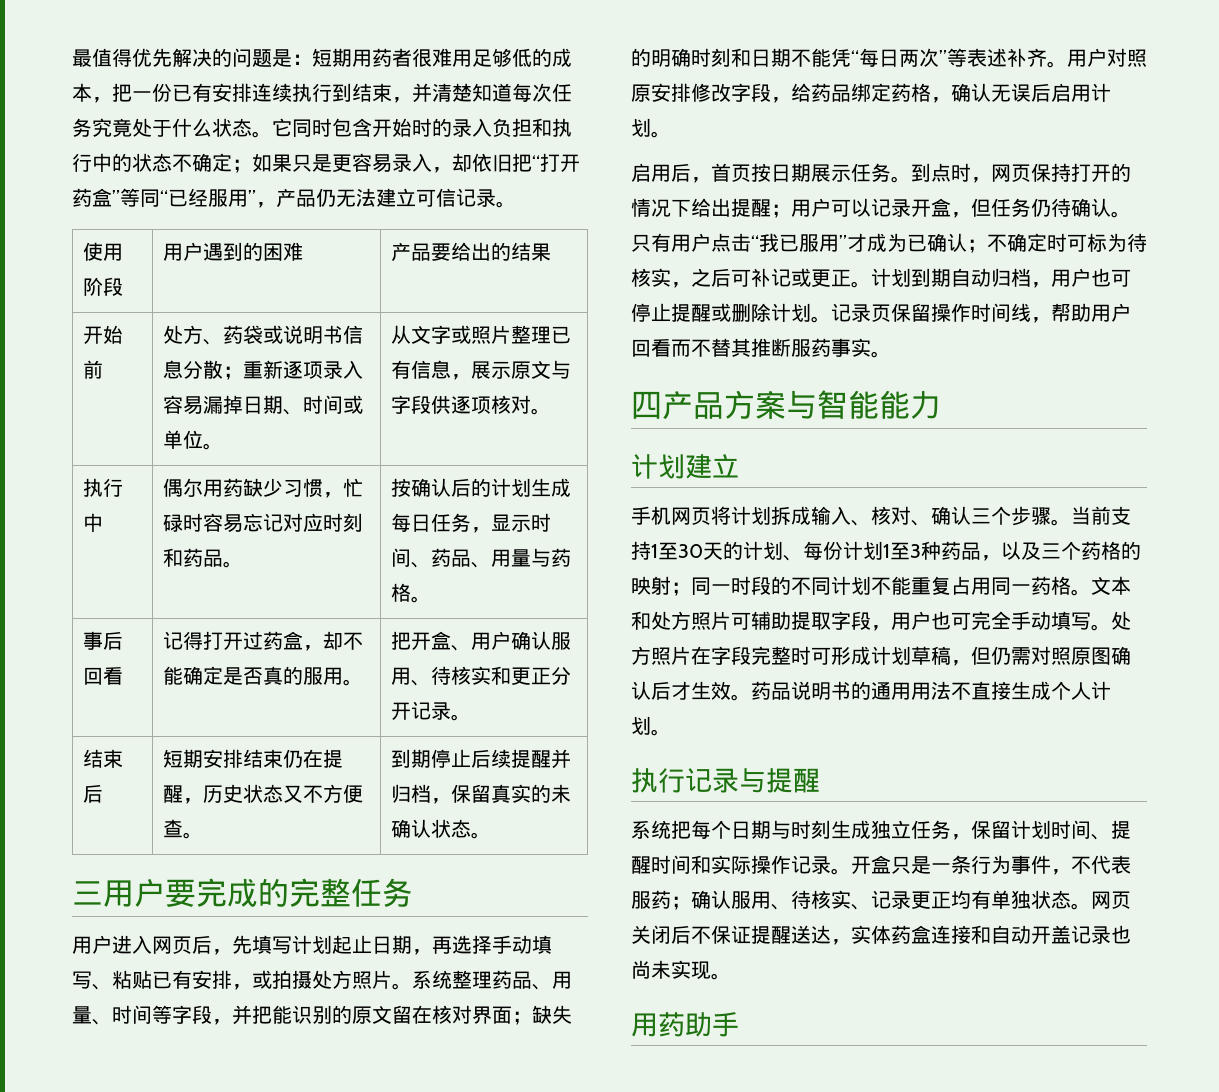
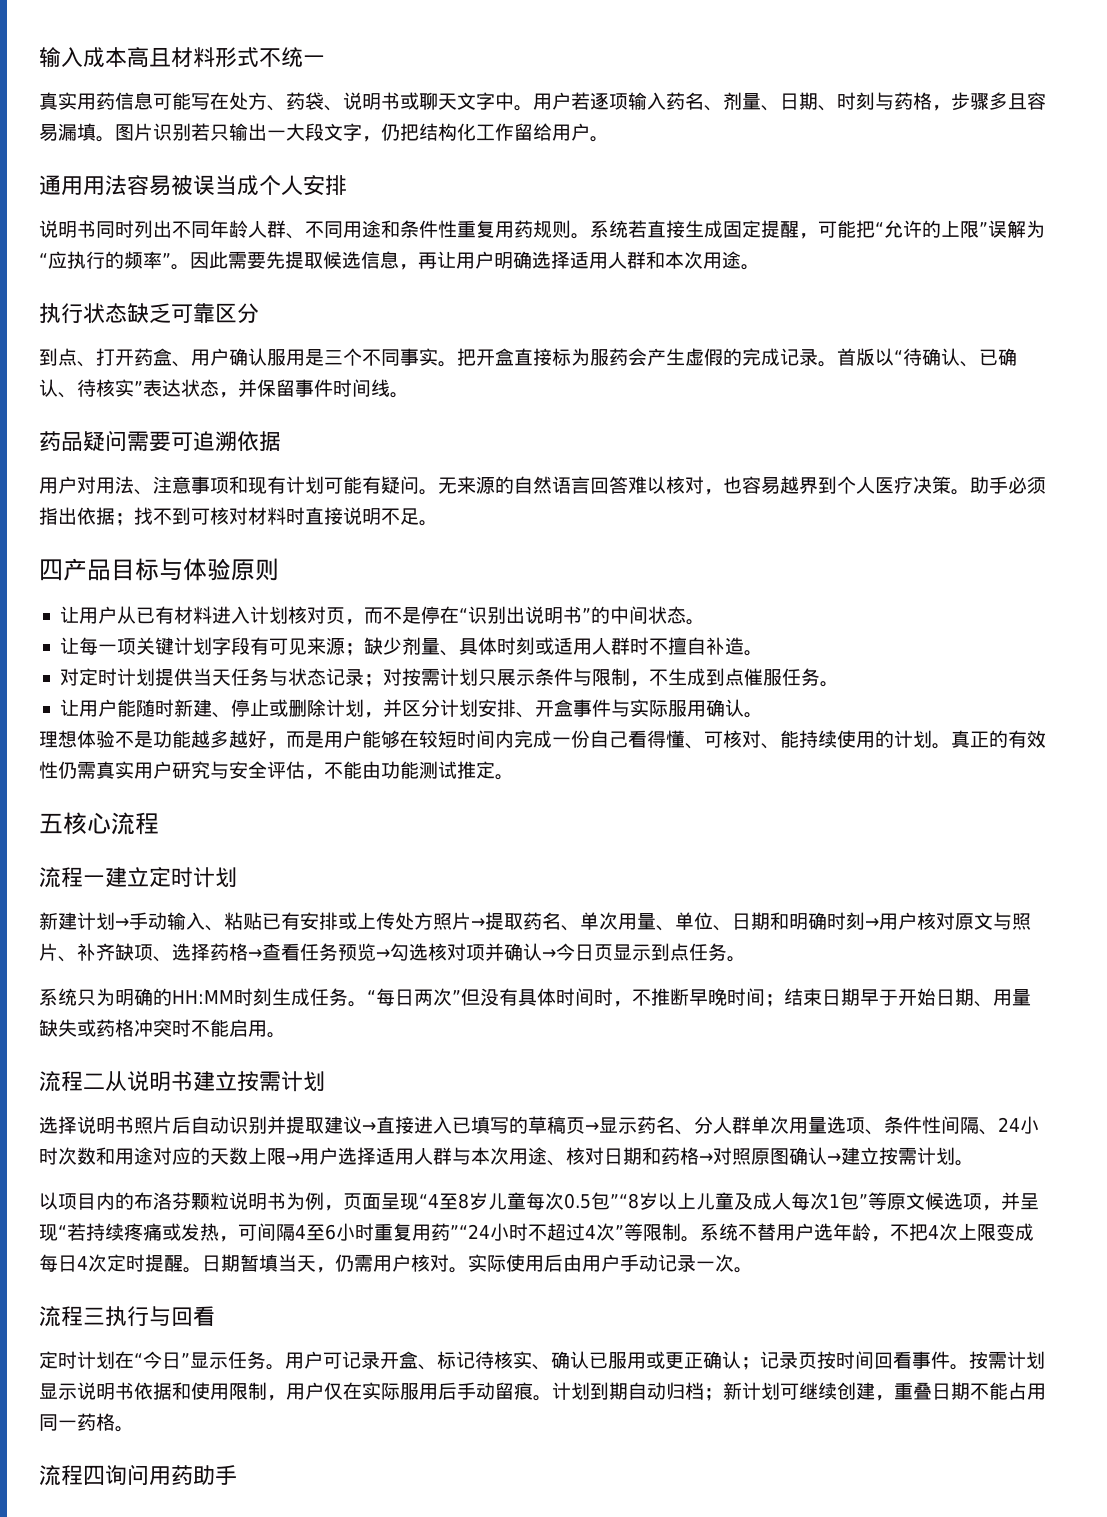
[72,48,572,67] [72,83,572,103] [72,118,572,138] [72,153,580,173] [72,188,516,208] [82,242,123,261] [82,277,123,296] [162,242,303,261] [390,242,551,261] [82,325,123,344] [82,360,103,379] [162,325,363,345] [162,360,363,380] [162,395,363,415] [162,430,223,450] [390,325,571,344] [390,360,571,380] [390,395,551,415] [82,478,123,497] [82,513,103,532] [162,478,363,498] [162,513,363,533] [162,548,243,568] [390,478,571,497] [390,513,551,533] [390,548,571,568] [390,583,431,603] [82,631,123,650] [82,667,123,685] [162,631,363,651] [162,666,363,686] [390,631,571,651] [390,666,571,686] [390,701,471,721] [82,749,123,768] [82,784,103,803] [162,749,343,768] [162,784,363,804] [162,819,203,839] [390,749,571,769] [390,784,571,804] [390,819,491,839] [72,878,413,907] [72,935,552,955] [72,970,572,990] [72,1005,572,1025] [631,48,1147,68] [631,83,1111,103] [631,118,671,138] [631,163,1131,183] [631,198,1131,218] [631,233,1147,253] [631,268,851,288] 最值得优先解决的问题是：短期用药者很难用足够低的成本，把一份已有安排连续执行到结束，并清楚知道每次任务究竟处于什么状态。它同时包含开始时的录入负担和执行中的状态不确定；如果只是更容易录入，却依旧把“打开药盒”等同“已经服用”，产品仍无法建立可信记录。 // 使用阶段 | 用户遇到的困难 | 产品要给出的结果 // 开始前 | 处方、药袋或说明书信息分散；重新逐项录入容易漏掉日期、时间或单位。 | 从文字或照片整理已有信息，展示原文与字段供逐项核对。 // 执行中 | 偶尔用药缺少习惯，忙碌时容易忘记对应时刻和药品。 | 按确认后的计划生成每日任务，显示时间、药品、用量与药格。 // 事后回看 | 记得打开过药盒，却不能确定是否真的服用。 | 把开盒、用户确认服用、待核实和更正分开记录。 // 结束后 | 短期安排结束仍在提醒，历史状态又不方便查。 | 到期停止后续提醒并归档，保留真实的未确认状态。 // 三用户要完成的完整任务 // 用户进入网页后，先填写计划起止日期，再选择手动填写、粘贴已有安排，或拍摄处方照片。系统整理药品、用量、时间等字段，并把能识别的原文留在核对界面；缺失的明确时刻和日期不能凭“每日两次”等表述补齐。用户对照原安排修改字段，给药品绑定药格，确认无误后启用计划。 // 启用后，首页按日期展示任务。到点时，网页保持打开的情况下给出提醒；用户可以记录开盒，但任务仍待确认。只有用户点击“我已服用”才成为已确认；不确定时可标为待核实，之后可补记或更正 -> [39,47,325,68] [39,92,1046,111] [39,123,609,142] [39,175,347,196] [39,220,1045,239] [39,251,760,270] [39,303,259,324] [39,348,1017,367] [39,379,409,398] [39,430,281,452] [39,476,1046,495] [39,507,438,526] [39,558,279,581] [59,606,705,625] [59,637,763,656] [59,668,839,687] [59,699,763,718] [39,730,1046,749] [39,761,514,780] [39,812,159,835] [39,867,237,888] [39,912,1031,931] [39,943,746,962] [39,988,1031,1007] [39,1019,286,1038] [39,1071,325,1092] [39,1116,1039,1135] [39,1147,974,1166] [39,1192,1039,1211] [39,1223,1034,1242] [39,1254,753,1273] [39,1306,215,1327] [39,1351,1045,1370] [39,1382,533,1401] 输入成本高且材料形式不统一 // 真实用药信息可能写在处方、药袋、说明书或聊天文字中。用户若逐项输入药名、剂量、日期、时刻与药格，步骤多且容易漏填。图片识别若只输出一大段文字，仍把结构化工作留给用户。 // 通用用法容易被误当成个人安排 // 说明书同时列出不同年龄人群、不同用途和条件性重复用药规则。系统若直接生成固定提醒，可能把“允许的上限”误解为“应执行的频率”。因此需要先提取候选信息，再让用户明确选择适用人群和本次用途。 // 执行状态缺乏可靠区分 // 到点、打开药盒、用户确认服用是三个不同事实。把开盒直接标为服药会产生虚假的完成记录。首版以“待确认、已确认、待核实”表达状态，并保留事件时间线。 // 药品疑问需要可追溯依据 // 用户对用法、注意事项和现有计划可能有疑问。无来源的自然语言回答难以核对，也容易越界到个人医疗决策。助手必须指出依据；找不到可核对材料时直接说明不足。 // 四产品目标与体验原则 // 让用户从已有材料进入计划核对页，而不是停在“识别出说明书”的中间状态。 // 让每一项关键计划字段有可见来源；缺少剂量、具体时刻或适用人群时不擅自补造。 // 对定时计划提供当天任务与状态记录；对按需计划只展示条件与限制，不生成到点催服任务。 // 让用户能随时新建、停止或删除计划，并区分计划安排、开盒事件与实际服用确认。 // 理想体验不是功能越多越好，而是用户能够在较短时间内完成一份自己看得懂、可核对、能持续使用的计划。真正的有效性仍需真实用户研究与安全评估，不能由功能测试推定。 // 五核心流程 // 流程一建立定时计划 // 新建计划→手动输入、粘贴已有安排或上传处方照片→提取药名、单次用量、单位、日期和明确时刻→用户核对原文与照片、补齐缺项、选择药格→查看任务预览→勾选核对项并确认→今日页显示到点任务。 // 系统只为明确的HH:MM时刻生成任务。“每日两次”但没有具体时间时，不推断早晚时间；结束日期早于开始日期、用量缺失或药格冲突时不能启用。 // 流程二从说明书建立按需计划 // 选择说明书照片后自动识别并提取建议→直接进入已填写的草稿页→显示药名、分人群单次用量选项、条件性间隔、24小时次数和用途对应的天数上限→用户选择适用人群与本次用途、核对日期和药格→对照原图确认→建立按需计划。 // 以项目内的布洛芬颗粒说明书为例，页面呈现“4至8岁儿童每次0.5包”“8岁以上儿童及成人每次1包”等原文候选项，并呈现“若持续疼痛或发热，可间隔4至6小时重复用药”“24小时不超过4次”等限制。系统不替用户选年龄，不把4次上限变成每日4次定时提醒。日期暂填当天，仍需用户核对。实际使用后由用户手动记录一次。 // 流程三执行与回看 // 定时计划在“今日”显示任务。用户可记录开盒、标记待核实、确认已服用或更正确认；记录页按时间回看事件。按需计划显示说明书依据和使用限制，用户仅在实际服用后手动留痕
[1031,268,1131,288] [631,303,1131,323] [631,338,891,358] [631,390,941,420] [631,454,739,479] [631,506,1131,526] [631,541,1141,561] [631,576,1131,596] [631,611,1131,631] [631,646,1131,666] [631,681,1111,701] [631,716,671,736] [631,768,820,793] [631,820,1131,840] [631,855,1131,875] [631,890,1131,910] [631,925,1131,945] [631,960,731,980] ，用户也可停止提醒或删除计划。记录页保留操作时间线，帮助用户回看而不替其推断服药事实。 // 四产品方案与智能能力 // 计划建立 // 手机网页将计划拆成输入、核对、确认三个步骤。当前支持1至30天的计划、每份计划1至3种药品，以及三个药格的映射；同一时段的不同计划不能重复占用同一药格。文本和处方照片可辅助提取字段，用户也可完全手动填写。处方照片在字段完整时可形成计划草稿，但仍需对照原图确认后才生效。药品说明书的通用用法不直接生成个人计划。 // 执行记录与提醒 // 系统把每个日期与时刻生成独立任务，保留计划时间、提醒时间和实际操作记录。开盒只是一条行为事件，不代表服药；确认服用、待核实、记录更正均有单独状态。网页关闭后不保证提醒送达，实体药盒连接和自动开盖记录也尚未实现。 // -> [704,1382,1046,1401] [39,1413,134,1432] [39,1464,149,1486] ；新计划可继续创建，重叠日期不能占用同一药格。 // 流程四询问

